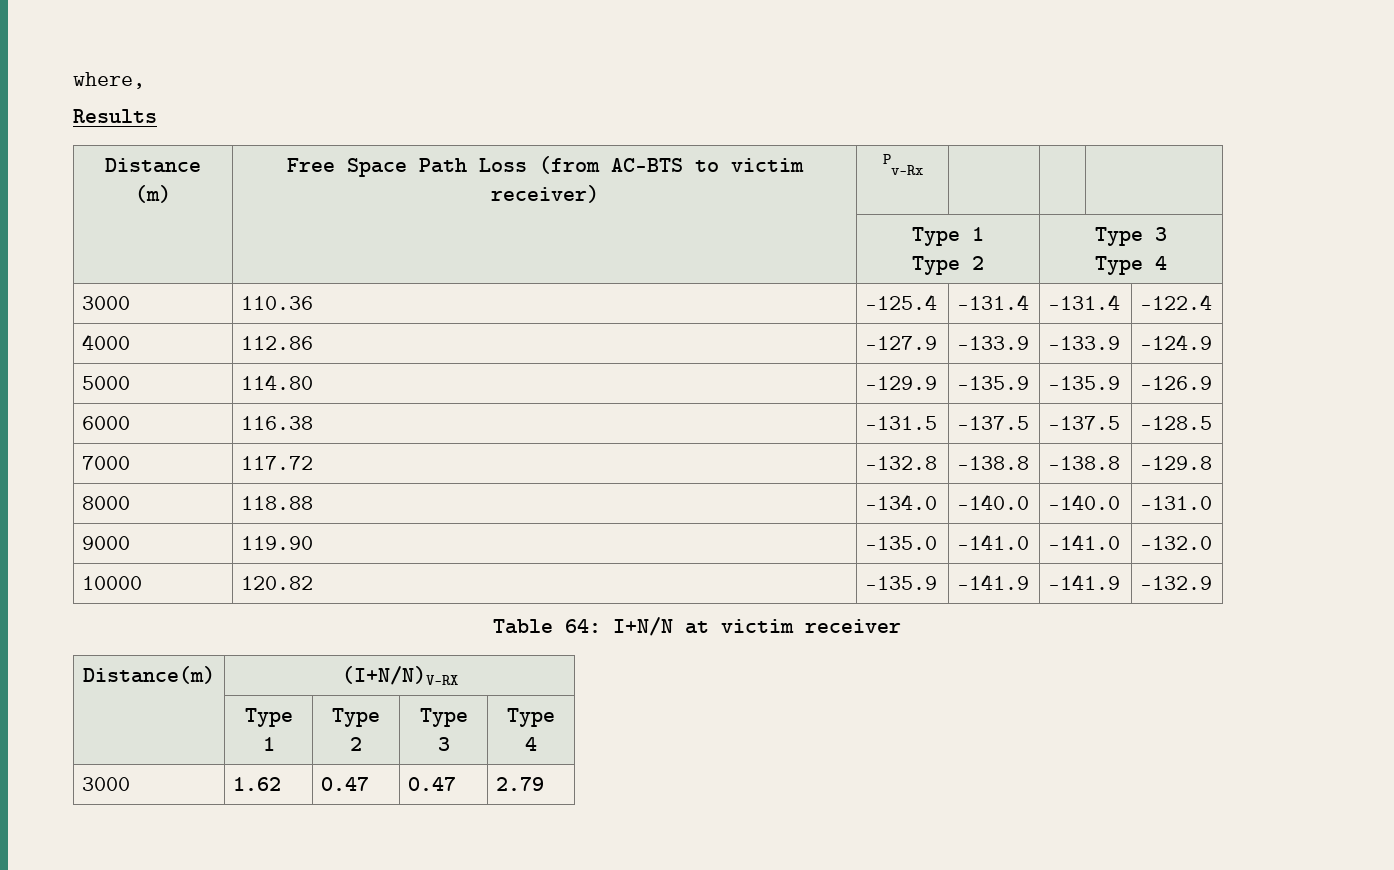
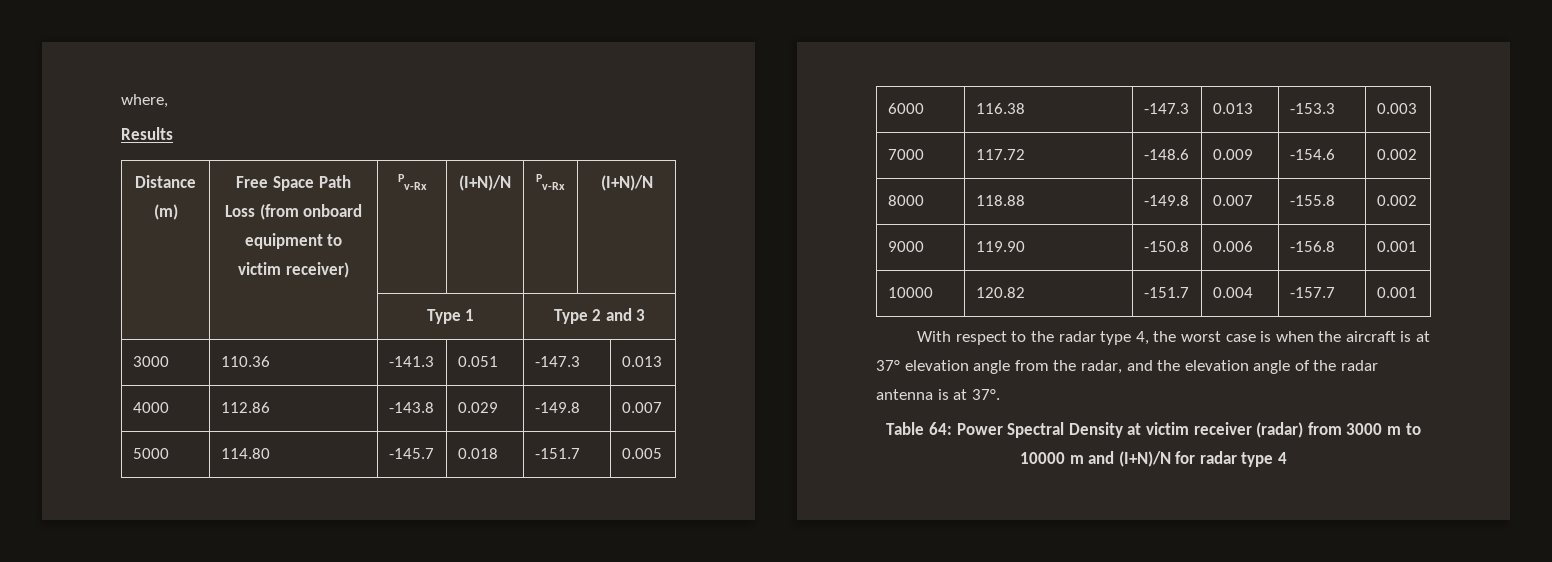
[610,158,683,172] AC-BTS -> [303,204,363,217] [244,233,323,249] onboard equipment
[911,227,984,246] [911,256,984,275] [1095,227,1167,246] [1095,256,1167,275] [82,296,131,310] [241,296,314,310] [865,294,938,310] [957,294,1030,310] [1048,294,1121,310] [1140,294,1213,310] [82,334,131,350] [241,336,314,350] [865,336,938,350] [957,336,1030,350] [1048,336,1121,350] [1140,334,1213,350] [82,376,131,390] [241,374,314,390] [865,376,938,390] [957,376,1030,390] [1048,376,1121,390] [1140,376,1213,390] [82,416,131,430] [241,416,314,430] [865,416,938,430] [957,416,1030,430] [1048,416,1121,430] [1140,416,1213,430] [82,456,131,470] [241,456,314,470] [865,456,938,470] [957,456,1030,470] [1048,456,1121,470] [1140,456,1213,470] [82,496,131,510] [241,496,314,510] [865,494,938,510] [957,494,1030,510] [1048,494,1121,510] [1140,496,1213,510] [82,536,131,550] [241,536,314,550] [865,536,938,550] [957,534,1030,550] [1048,534,1121,550] [1140,536,1213,550] [82,576,143,590] [241,576,314,590] [865,576,938,590] [957,574,1030,590] [1048,574,1121,590] [1140,576,1213,590] [493,617,901,636] [83,666,215,684] [341,666,458,685] [244,708,293,727] [262,737,275,751] [332,708,380,727] [350,737,362,751] [419,708,468,727] [437,737,450,751] [507,708,555,727] [525,737,537,751] [82,777,131,791] [233,777,282,791] [321,777,370,791] [408,777,457,791] [496,777,545,791] | | // | | Type 1 // Type 2 | Type 3 // Type 4 // 3000 | 110.36 | -125.4 | -131.4 | -131.4 | -122.4 // 4000 | 112.86 | -127.9 | -133.9 | -133.9 | -124.9 // 5000 | 114.80 | -129.9 | -135.9 | -135.9 | -126.9 // 6000 | 116.38 | -131.5 | -137.5 | -137.5 | -128.5 // 7000 | 117.72 | -132.8 | -138.8 | -138.8 | -129.8 // 8000 | 118.88 | -134.0 | -140.0 | -140.0 | -131.0 // 9000 | 119.90 | -135.0 | -141.0 | -141.0 | -132.0 // 10000 | 120.82 | -135.9 | -141.9 | -141.9 | -132.9 // Table 64: I+N/N at victim receiver // Distance(m) | (I+N/N)V-RX // | Type 1 | Type 2 | Type 3 | Type 4 // 3000 | 1.62 | 0.47 | 0.47 | 2.79 -> [459,175,511,191] [536,174,565,190] [600,175,653,191] [426,309,475,324] [553,308,646,324] [132,356,169,367] [220,356,270,367] [388,356,434,367] [457,356,498,367] [534,356,580,367] [621,356,662,367] [132,402,169,413] [220,402,270,413] [388,402,434,413] [457,402,498,413] [534,402,580,413] [621,402,662,413] [132,448,169,459] [220,448,270,459] [388,448,434,459] [457,448,498,459] [534,448,580,459] [621,448,662,459] [887,103,924,114] [975,103,1025,114] [1143,103,1189,114] [1212,103,1253,114] [1289,103,1335,114] [1376,103,1417,114] [887,149,924,160] [975,149,1025,160] [1143,149,1189,160] [1212,149,1253,160] [1289,149,1335,160] [1376,149,1417,160] [887,195,924,206] [975,195,1025,206] [1143,195,1189,206] [1212,195,1253,206] [1289,195,1335,206] [1376,195,1417,206] [887,241,924,252] [975,241,1025,252] [1143,241,1189,252] [1212,241,1253,252] [1289,241,1335,252] [1376,241,1417,252] [887,287,933,298] [975,287,1025,298] [1143,287,1189,298] [1212,287,1253,298] [1289,287,1335,298] [1376,287,1417,298] [917,331,1431,345] [876,360,1379,374] [876,389,1000,400] [886,422,1421,438] [1019,451,1288,467] (I+N)/N | Pv-Rx | (I+N)/N // | | Type 1 | Type 2 and 3 // 3000 | 110.36 | -141.3 | 0.051 | -147.3 | 0.013 // 4000 | 112.86 | -143.8 | 0.029 | -149.8 | 0.007 // 5000 | 114.80 | -145.7 | 0.018 | -151.7 | 0.005 // 6000 | 116.38 | -147.3 | 0.013 | -153.3 | 0.003 // 7000 | 117.72 | -148.6 | 0.009 | -154.6 | 0.002 // 8000 | 118.88 | -149.8 | 0.007 | -155.8 | 0.002 // 9000 | 119.90 | -150.8 | 0.006 | -156.8 | 0.001 // 10000 | 120.82 | -151.7 | 0.004 | -157.7 | 0.001 // With respect to the radar type 4, the worst case is when the aircraft is at 37° elevation angle from the radar, and the elevation angle of the radar antenna is at 37°. // Table 64: Power Spectral Density at victim receiver (radar) from 3000 m to 10000 m and (I+N)/N for radar type 4

